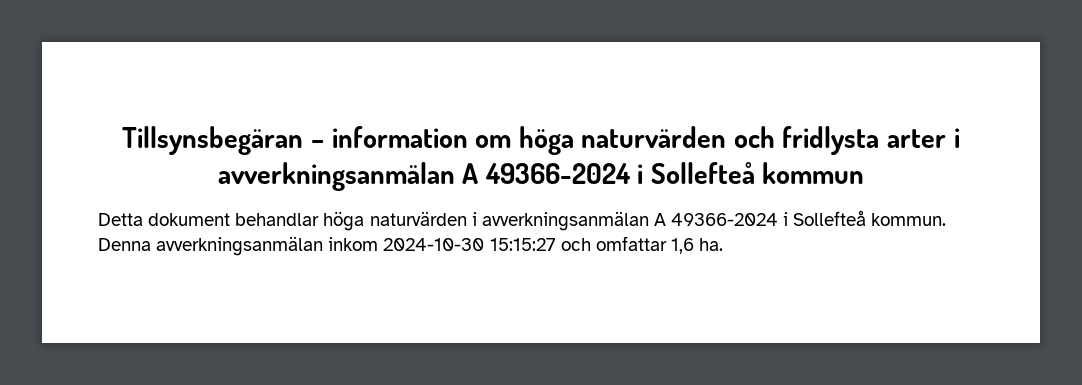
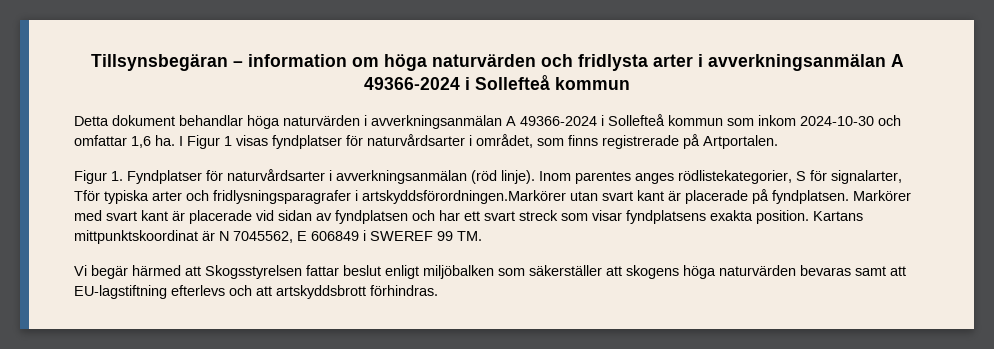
[871,213,947,226] [98,236,324,256] kommun. Denna avverkningsanmälan -> [668,115,754,126] kommun som
[489,238,556,251] 15:15:27 -> (874, 121) none
(724, 244) none -> [179,134,778,149] [74,169,902,184] [74,189,911,204] [74,210,863,224] [74,230,482,244] [74,265,906,279] [74,285,438,299] I Figur 1 visas fyndplatser för naturvårdsarter i området, som finns registrerade på Artportalen. // Figur 1. Fyndplatser för naturvårdsarter i avverkningsanmälan (röd linje). Inom parentes anges rödlistekategorier, S för signalarter, Tför typiska arter och fridlysningsparagrafer i artskyddsförordningen.Markörer utan svart kant är placerade på fyndplatsen. Markörer med svart kant är placerade vid sidan av fyndplatsen och har ett svart streck som visar fyndplatsens exakta position. Kartans mittpunktskoordinat är N 7045562, E 606849 i SWEREF 99 TM. // Vi begär härmed att Skogsstyrelsen fattar beslut enligt miljöbalken som säkerställer att skogens höga naturvärden bevaras samt att EU-lagstiftning efterlevs och att artskyddsbrott förhindras.

